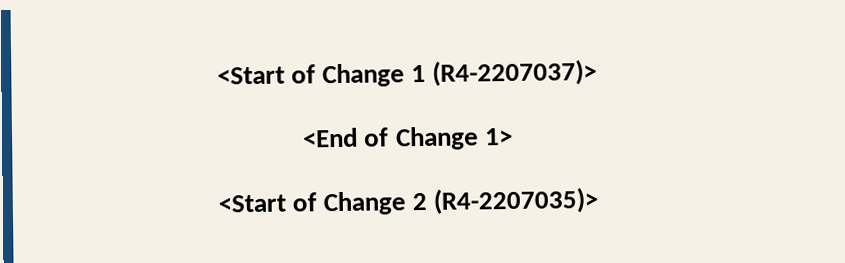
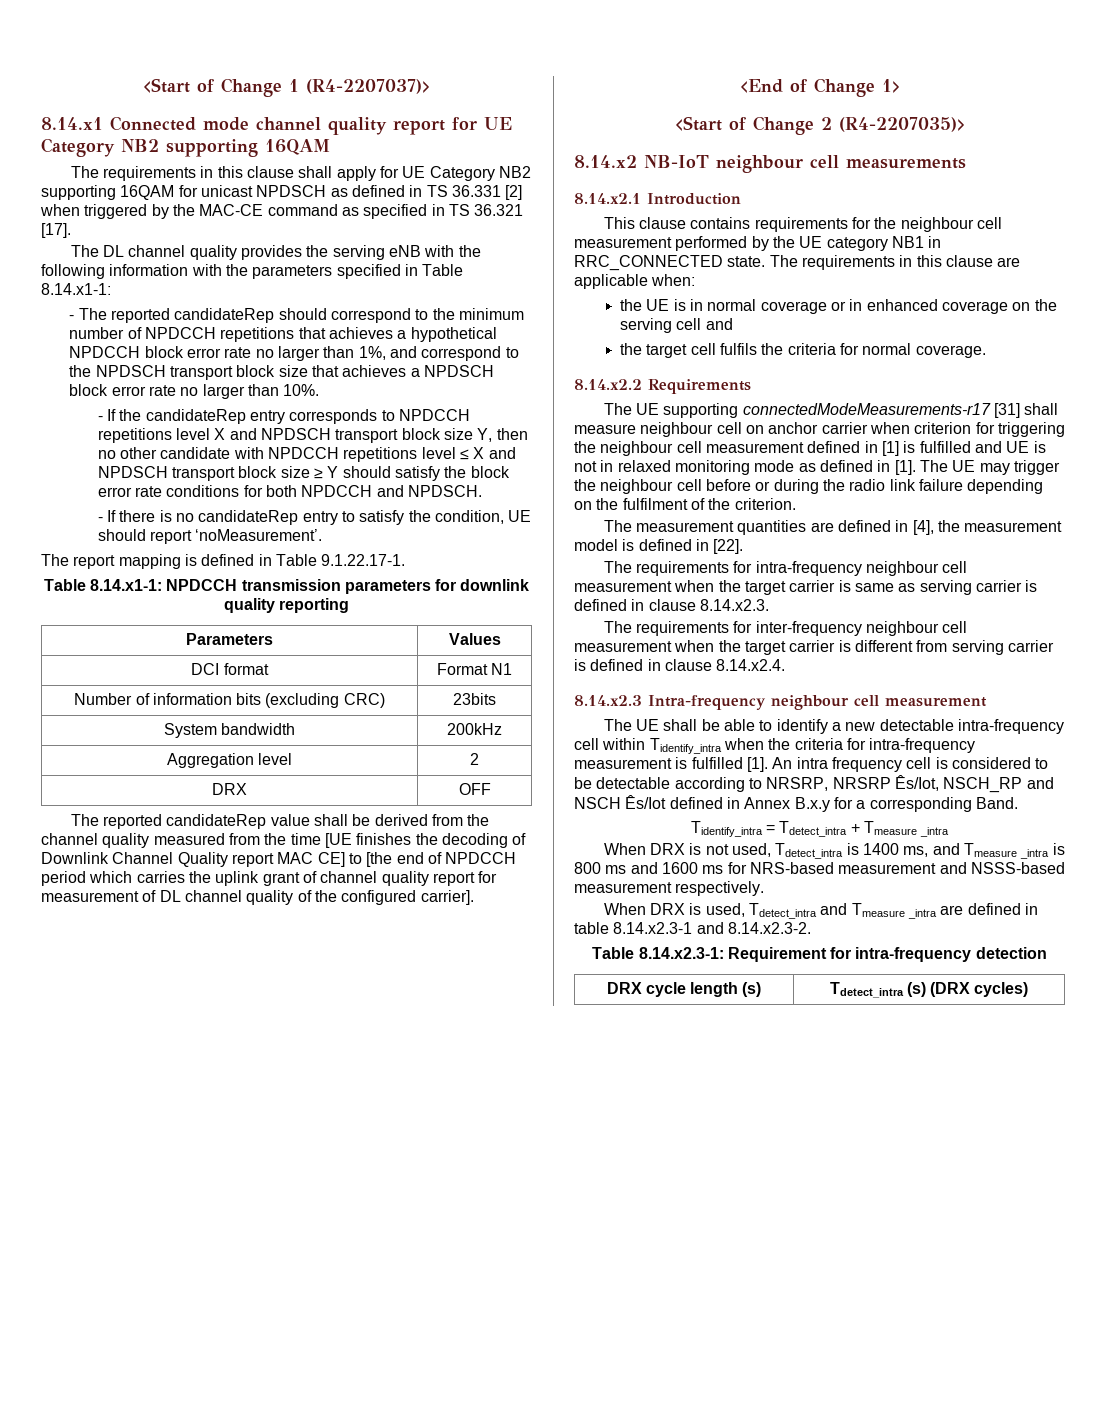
(598, 72) none -> [41,116,512,135] [41,138,330,157] [70,166,531,181] [41,185,523,200] [40,204,524,219] [41,223,71,238] [70,245,481,260] [41,264,464,279] [41,283,111,295] [69,308,524,323] [69,327,497,342] [69,346,519,361] [69,365,494,380] [69,384,320,399] [97,409,470,424] [97,428,528,443] [97,447,516,462] [97,466,510,481] [97,485,482,497] [97,510,532,525] [97,529,323,544] [41,554,406,569] [43,579,530,594] [223,598,350,613] [186,633,273,645] [448,633,501,645] [191,663,269,675] [436,663,513,675] [74,693,385,708] [453,693,496,705] [163,723,296,738] [447,723,502,735] [166,753,293,768] [470,753,479,765] [212,783,247,795] [458,783,491,795] [70,814,490,829] [41,833,527,848] [41,852,517,867] [41,871,498,886] [41,890,474,905] // 8.14.x1 Connected mode channel quality report for UE Category NB2 supporting 16QAM // The requirements in this clause shall apply for UE Category NB2 supporting 16QAM for unicast NPDSCH as defined in TS 36.331 [2] when triggered by the MAC-CE command as specified in TS 36.321 [17]. // The DL channel quality provides the serving eNB with the following information with the parameters specified in Table 8.14.x1-1: // - The reported candidateRep should correspond to the minimum number of NPDCCH repetitions that achieves a hypothetical NPDCCH block error rate no larger than 1%, and correspond to the NPDSCH transport block size that achieves a NPDSCH block error rate no larger than 10%. // - If the candidateRep entry corresponds to NPDCCH repetitions level X and NPDSCH transport block size Y, then no other candidate with NPDCCH repetitions level ≤ X and NPDSCH transport block size ≥ Y should satisfy the block error rate conditions for both NPDCCH and NPDSCH. // - If there is no candidateRep entry to satisfy the condition, UE should report ‘noMeasurement’. // The report mapping is defined in Table 9.1.22.17-1. // Table 8.14.x1-1: NPDCCH transmission parameters for downlink quality reporting // Parameters | Values // DCI format | Format N1 // Number of information bits (excluding CRC) | 23bits // System bandwidth | 200kHz // Aggregation level | 2 // DRX | OFF // The reported candidateRep value shall be derived from the channel quality measured from the time [UE finishes the decoding of Downlink Channel Quality report MAC CE] to [the end of NPDCCH period which carries the uplink grant of channel quality report for measurement of DL channel quality of the configured carrier].
(599, 200) none -> [574,155,966,173] [574,193,741,205] [603,217,1002,232] [574,236,942,251] [574,255,1021,271] [574,274,696,289] [619,299,1057,314] [619,318,733,333] [619,343,986,358] [574,379,751,394] [603,403,1059,418] [574,422,1065,437] [574,441,1046,456] [574,460,1060,475] [574,479,1044,494] [574,498,796,510] [603,520,1063,535] [574,539,744,554] [603,561,968,576] [574,580,1038,595] [574,599,769,611] [603,621,968,636] [574,640,1054,655] [574,659,786,671] [574,695,987,710] [603,719,1064,734] [574,738,976,754] [574,757,1049,772] [574,775,1054,793] [574,795,1018,812] [690,821,950,837] [603,843,1065,859] [574,862,1065,874] [574,881,765,896] [603,903,1038,919] [574,922,811,934] [592,947,1047,962] [606,982,762,997] [829,982,1029,998] // 8.14.x2 NB-IoT neighbour cell measurements // 8.14.x2.1 Introduction // This clause contains requirements for the neighbour cell measurement performed by the UE category NB1 in RRC_CONNECTED state. The requirements in this clause are applicable when: // the UE is in normal coverage or in enhanced coverage on the serving cell and // the target cell fulfils the criteria for normal coverage. // 8.14.x2.2 Requirements // The UE supporting connectedModeMeasurements-r17 [31] shall measure neighbour cell on anchor carrier when criterion for triggering the neighbour cell measurement defined in [1] is fulfilled and UE is not in relaxed monitoring mode as defined in [1]. The UE may trigger the neighbour cell before or during the radio link failure depending on the fulfilment of the criterion. // The measurement quantities are defined in [4], the measurement model is defined in [22]. // The requirements for intra-frequency neighbour cell measurement when the target carrier is same as serving carrier is defined in clause 8.14.x2.3. // The requirements for inter-frequency neighbour cell measurement when the target carrier is different from serving carrier is defined in clause 8.14.x2.4. // 8.14.x2.3 Intra-frequency neighbour cell measurement // The UE shall be able to identify a new detectable intra-frequency cell within Tidentify_intra when the criteria for intra-frequency measurement is fulfilled [1]. An intra frequency cell is considered to be detectable according to NRSRP, NRSRP Ês/Iot, NSCH_RP and NSCH Ês/Iot defined in Annex B.x.y for a corresponding Band. // Tidentify_intra = Tdetect_intra + Tmeasure _intra // When DRX is not used, Tdetect_intra is 1400 ms, and Tmeasure _intra is 800 ms and 1600 ms for NRS-based measurement and NSSS-based measurement respectively. // When DRX is used, Tdetect_intra and Tmeasure _intra are defined in table 8.14.x2.3-1 and 8.14.x2.3-2. // Table 8.14.x2.3-1: Requirement for intra-frequency detection // DRX cycle length (s) | Tdetect_intra (s) (DRX cycles)

